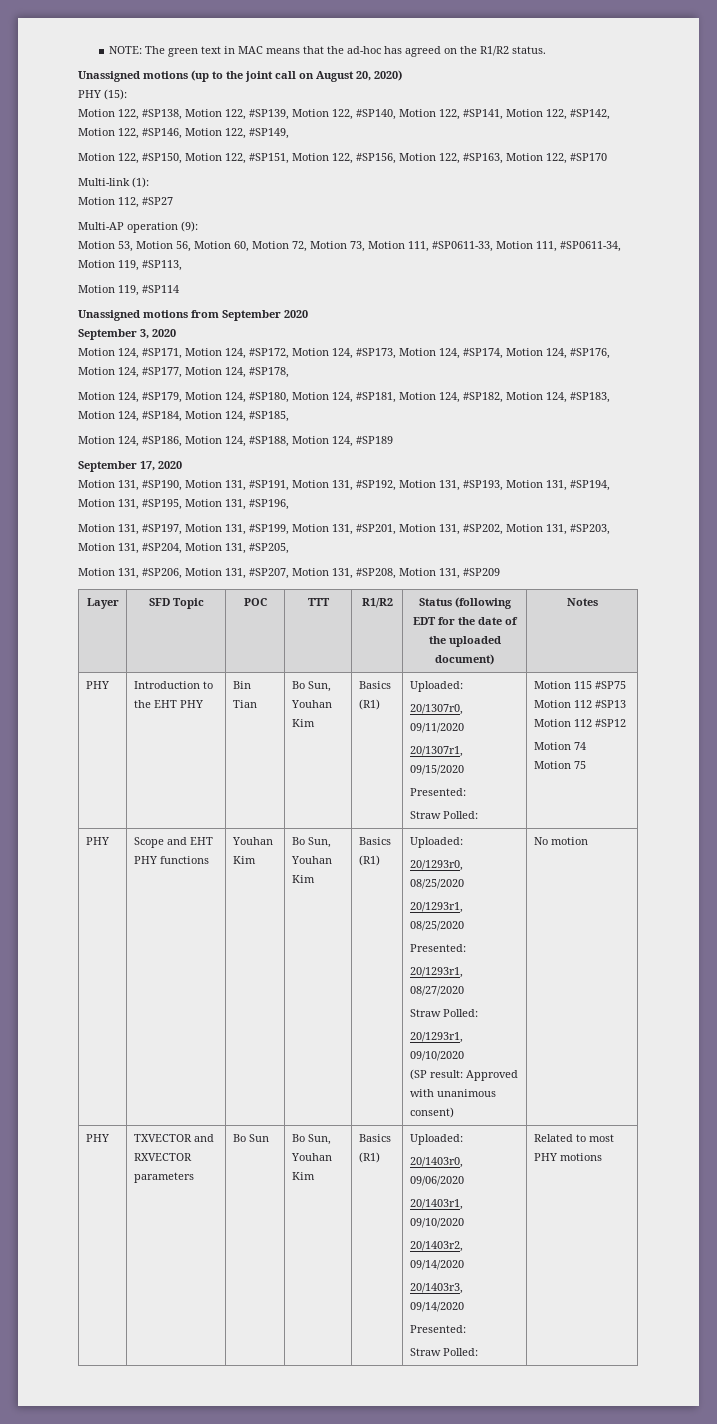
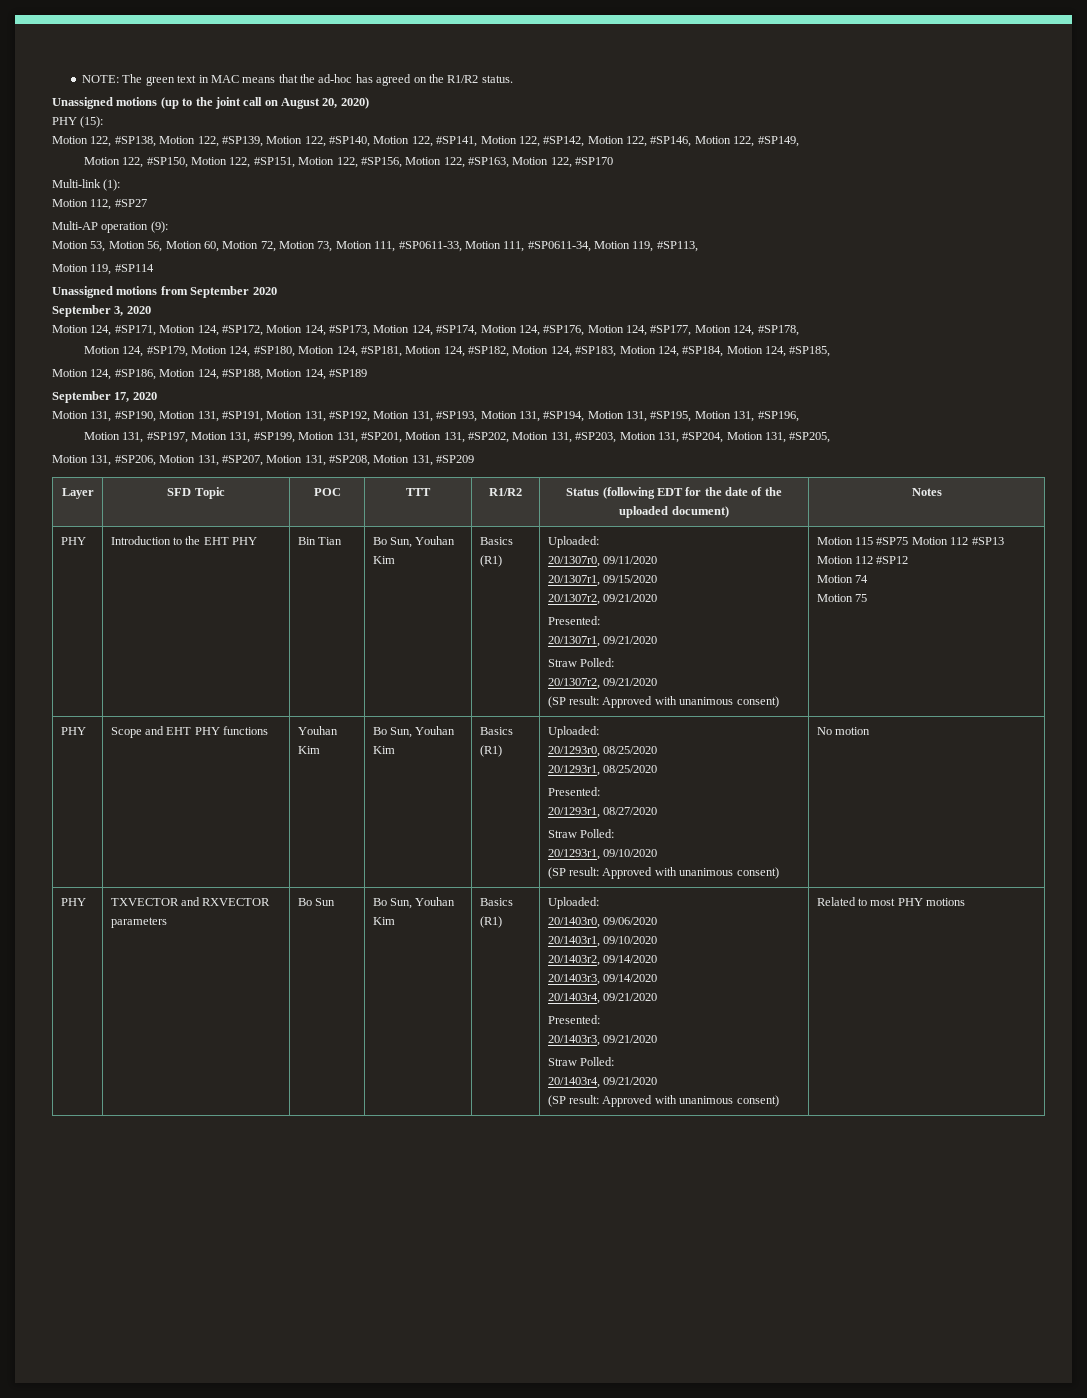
[409,788,466,796] [409,811,478,819] // Presented: // Straw Polled: -> [547,594,658,605] [547,616,600,625] [547,636,658,647] [547,658,615,667] [547,678,658,689] [547,696,779,708] // 20/1307r2, 09/21/2020 // Presented: // 20/1307r1, 09/21/2020 // Straw Polled: // 20/1307r2, 09/21/2020 // (SP result: Approved with unanimous consent)
[409,1325,466,1333] [409,1348,478,1356] // Presented: // Straw Polled: -> [547,993,658,1004] [547,1015,600,1024] [547,1035,658,1046] [547,1057,615,1066] [547,1077,658,1088] [547,1095,779,1107] // 20/1403r4, 09/21/2020 // Presented: // 20/1403r3, 09/21/2020 // Straw Polled: // 20/1403r4, 09/21/2020 // (SP result: Approved with unanimous consent)

